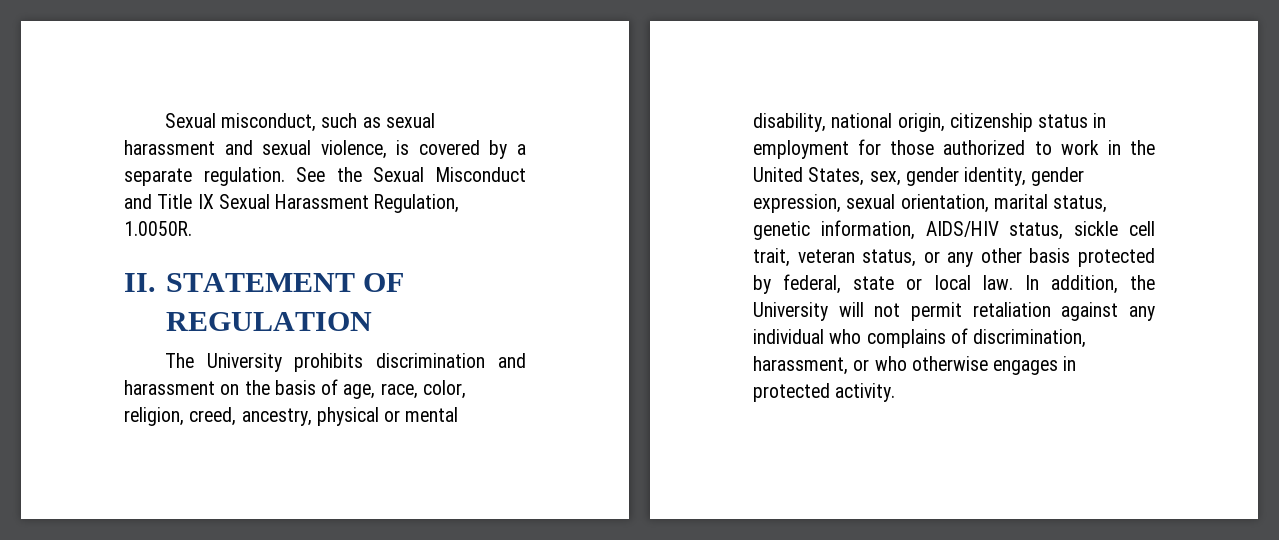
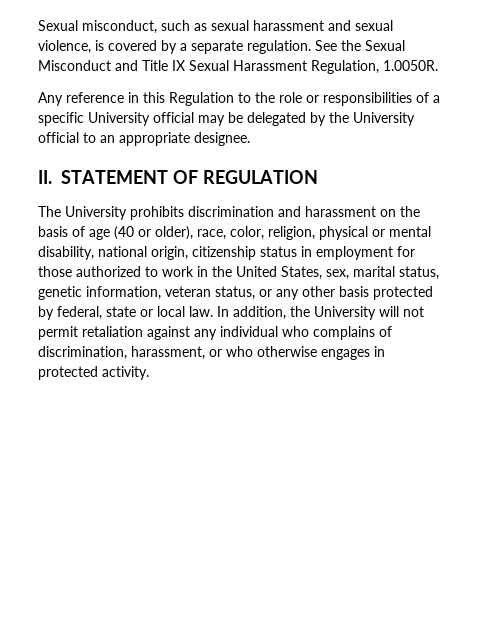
(192, 228) none -> [38,92,440,106] [38,112,415,126] [38,132,250,146] // Any reference in this Regulation to the role or responsibilities of a specific University official may be delegated by the University official to an appropriate designee.
[343,384,376,399] age, -> [89,226,193,240] age (40 or older),
[189,407,312,426] creed, ancestry, -> (315, 233) none
[905,167,1085,186] [753,194,1108,213] [753,220,1155,240] [753,248,790,267] gender identity, gender expression, sexual orientation, marital status, genetic information, AIDS/HIV status, sickle cell trait, -> [353,266,439,280] [38,286,161,300] marital status, genetic information,

